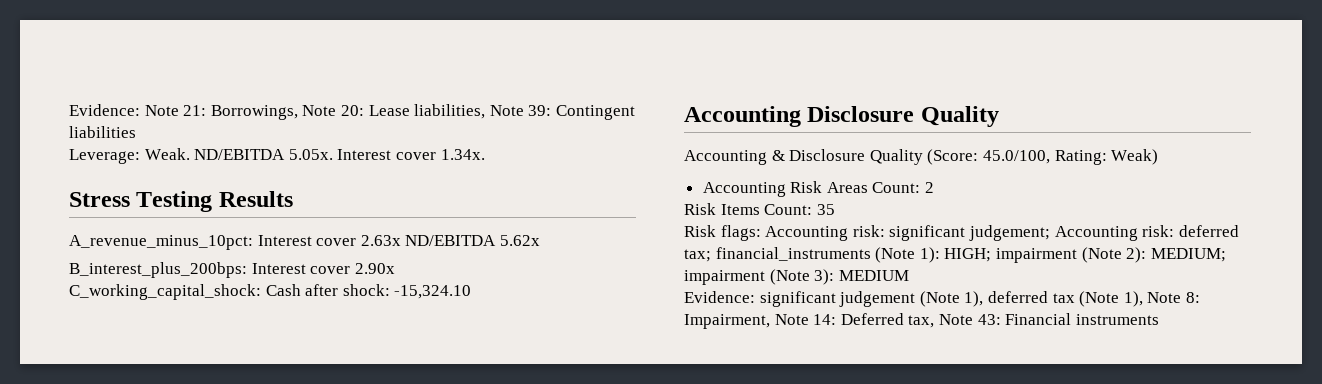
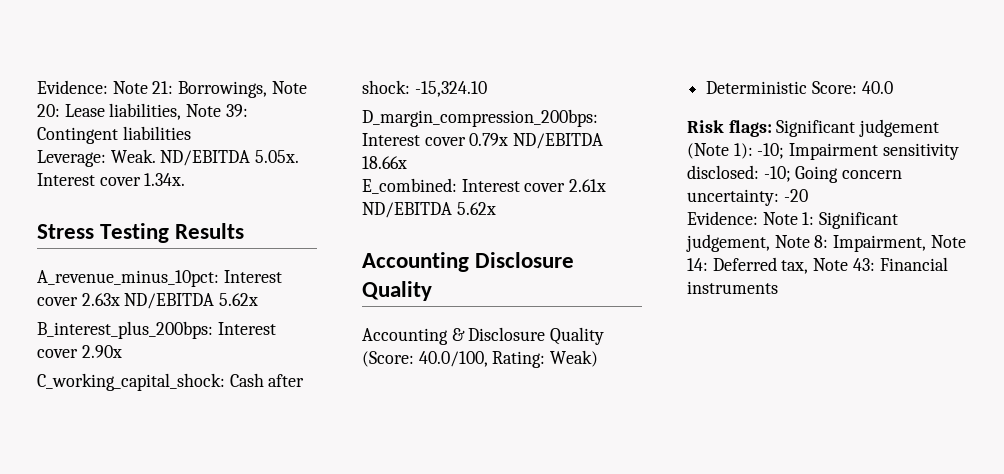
(472, 292) none -> [362,109,598,127] [362,133,604,149] [362,156,407,169] [362,178,607,194] [362,202,496,218] // D_margin_compression_200bps: Interest cover 0.79x ND/EBITDA 18.66x // E_combined: Interest cover 2.61x ND/EBITDA 5.62x
[982,150,1050,164] 45.0/100, -> [418,351,488,367] 40.0/100,
[702,181,935,197] [684,203,835,215] [684,225,1239,241] [684,247,1226,263] [684,269,909,285] [684,291,1143,307] Accounting Risk Areas Count: 2 // Risk Items Count: 35 // Risk flags: Accounting risk: significant judgement; Accounting risk: deferred tax; financial_instruments (Note 1): HIGH; impairment (Note 2): MEDIUM; impairment (Note 3): MEDIUM // Evidence: significant judgement (Note 1), deferred tax (Note 1), -> [706,81,893,94] [687,119,940,137] [687,143,959,160] [687,165,903,183] [687,189,808,206] [687,211,899,229] [686,234,770,252] Deterministic Score: 40.0 // Risk flags: Significant judgement (Note 1): -10; Impairment sensitivity disclosed: -10; Going concern uncertainty: -20 // Evidence: Note 1: Significant judgement,

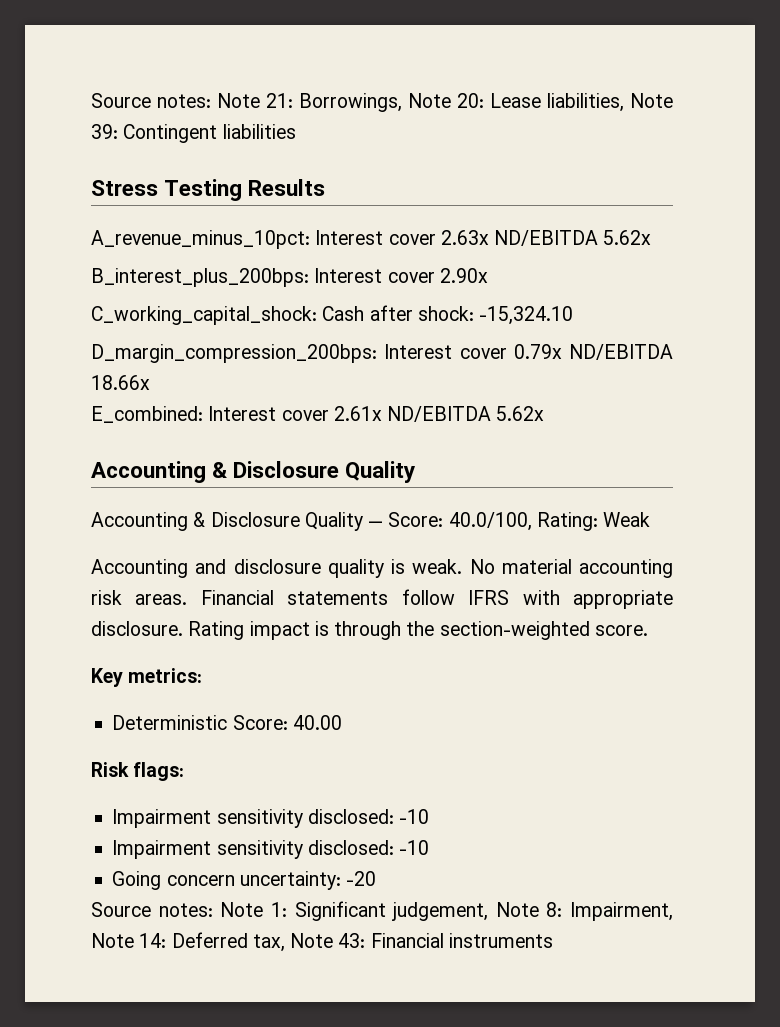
[37,80,108,94] Evidence: -> [91,93,211,108] Source notes:
[37,149,300,167] [37,173,186,186] // Leverage: Weak. ND/EBITDA 5.05x. Interest cover 1.34x. -> (296, 131) none
(469, 262) none -> [212,462,228,478] &
[362,350,599,368] (Score: 40.0/100, Rating: Weak) -> [368,512,651,531] [91,559,673,578] [91,589,673,609] [91,621,648,640] [91,668,203,687] — Score: 40.0/100, Rating: Weak // Accounting and disclosure quality is weak. No material accounting risk areas. Financial statements follow IFRS with appropriate disclosure. Rating impact is through the section-weighted score. // Key metrics:
[861,81,893,94] 40.0 -> [292,715,342,730] 40.00
[776,119,940,137] [687,143,959,160] [687,165,791,182] Significant judgement (Note 1): -10; Impairment sensitivity disclosed: -10; -> [112,809,430,828] [112,840,430,859] // Impairment sensitivity disclosed: -10 // Impairment sensitivity disclosed: -10 //
[687,211,758,225] Evidence: -> [91,902,213,917] Source notes:

